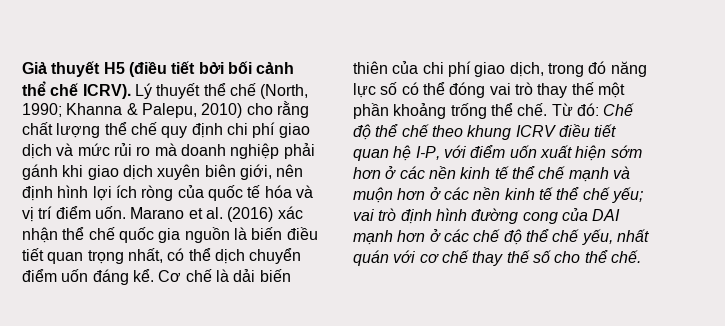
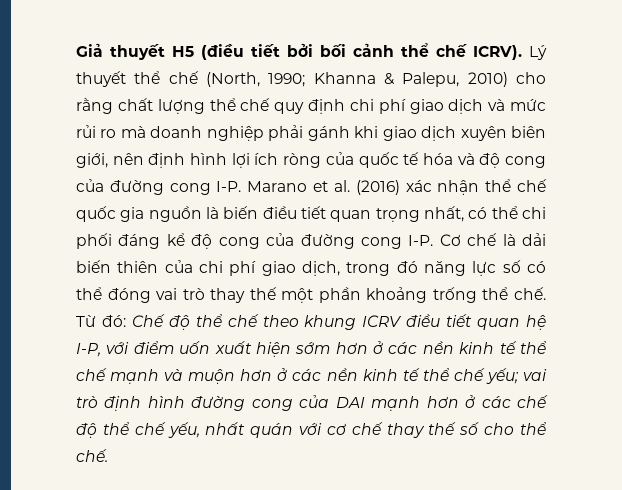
[22,206,126,222] vị trí điểm uốn. -> [479,153,546,168] [76,179,242,195] độ cong của đường cong I-P.
[214,248,302,264] [22,269,154,285] dịch chuyển điểm uốn đáng kể. -> [522,207,546,219] [76,233,434,249] chi phối đáng kể độ cong của đường cong I-P.

